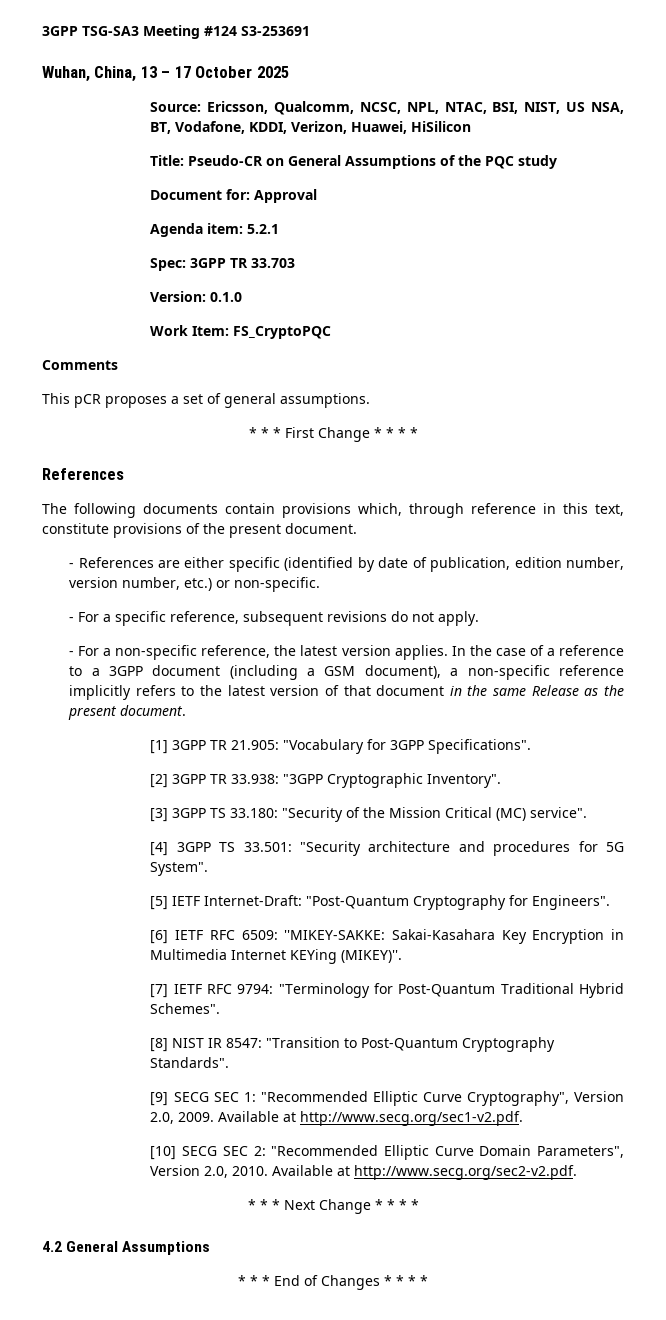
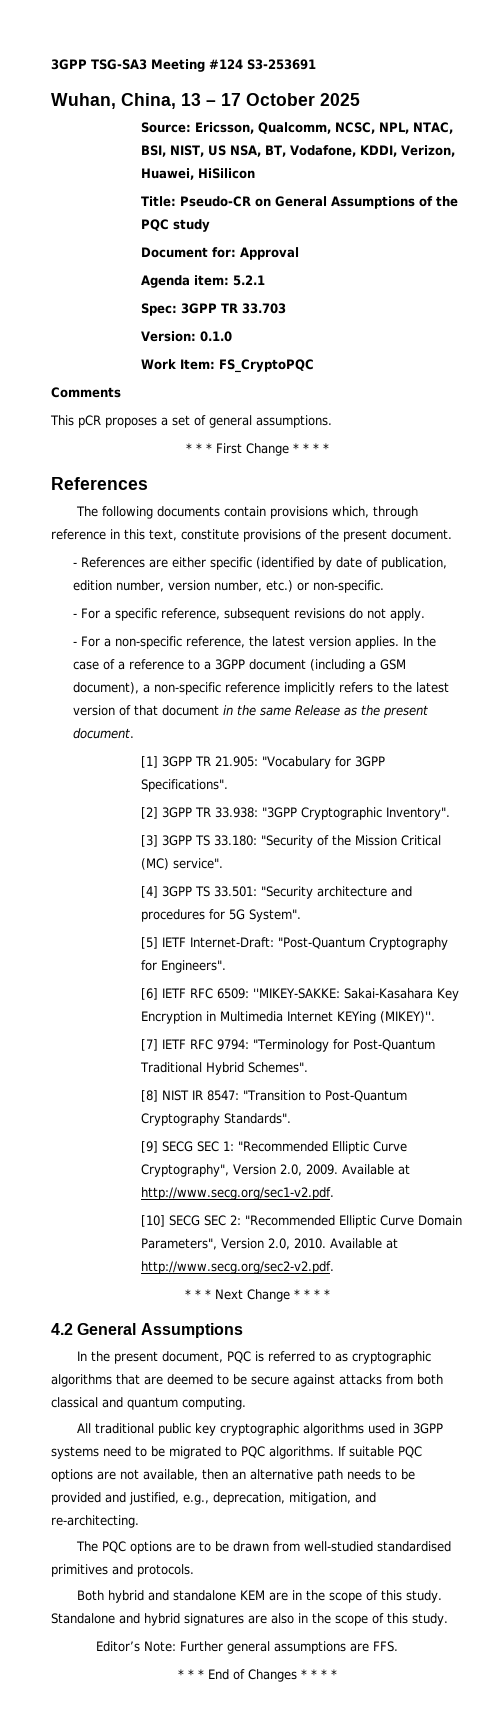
(211, 1248) none -> [76,1351,431,1364] [51,1374,443,1387] [51,1397,246,1410] [76,1423,443,1436] [51,1446,422,1459] [51,1469,415,1482] [51,1492,376,1505] [51,1515,139,1528] [75,1541,451,1554] [51,1564,194,1577] [76,1590,442,1603] [51,1613,448,1626] [95,1641,398,1654] // In the present document, PQC is referred to as cryptographic algorithms that are deemed to be secure against attacks from both classical and quantum computing. // All traditional public key cryptographic algorithms used in 3GPP systems need to be migrated to PQC algorithms. If suitable PQC options are not available, then an alternative path needs to be provided and justified, e.g., deprecation, mitigation, and re-architecting. // The PQC options are to be drawn from well-studied standardised primitives and protocols. // Both hybrid and standalone KEM are in the scope of this study. Standalone and hybrid signatures are also in the scope of this study. // Editor’s Note: Further general assumptions are FFS.

